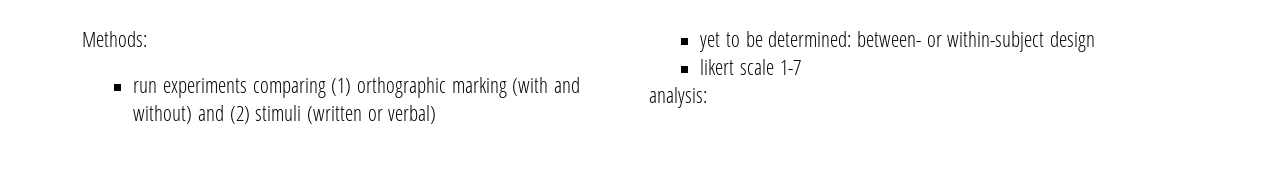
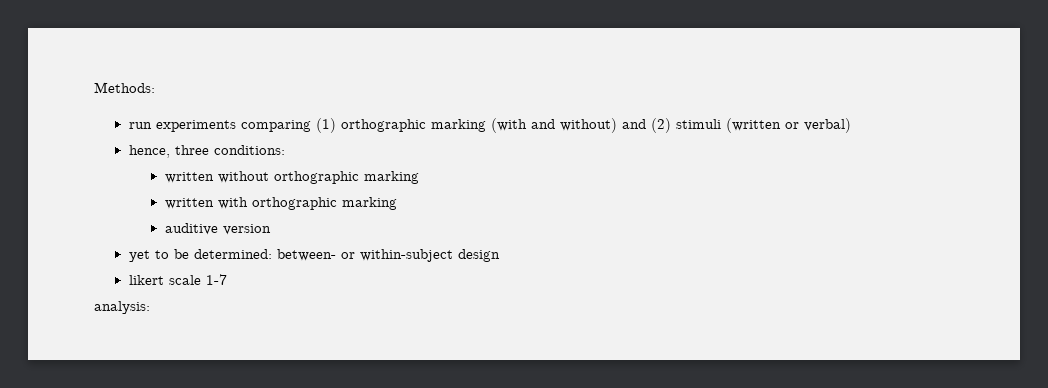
(437, 114) none -> [128,145,285,158] [164,171,419,184] [164,197,397,210] [164,223,271,235] // hence, three conditions: // written without orthographic marking // written with orthographic marking // auditive version

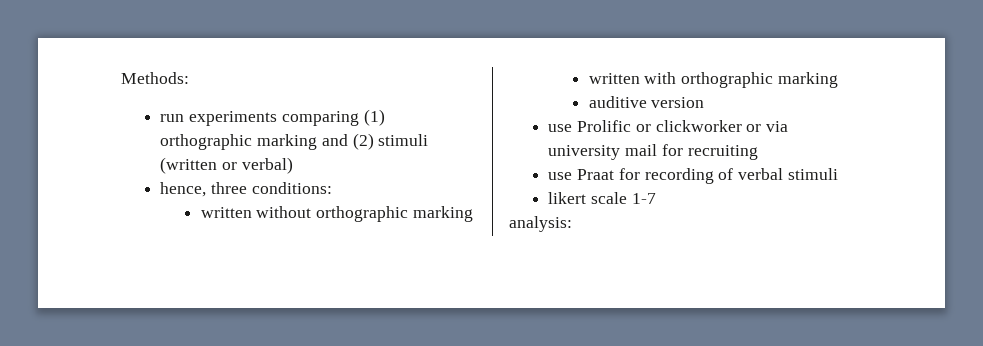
[490,118,617,133] (with and without) -> (318, 142) none
[128,249,500,262] yet to be determined: between- or within-subject design -> [548,120,788,132] [548,144,758,160] [548,168,838,184] use Prolific or clickworker or via university mail for recruiting // use Praat for recording of verbal stimuli

